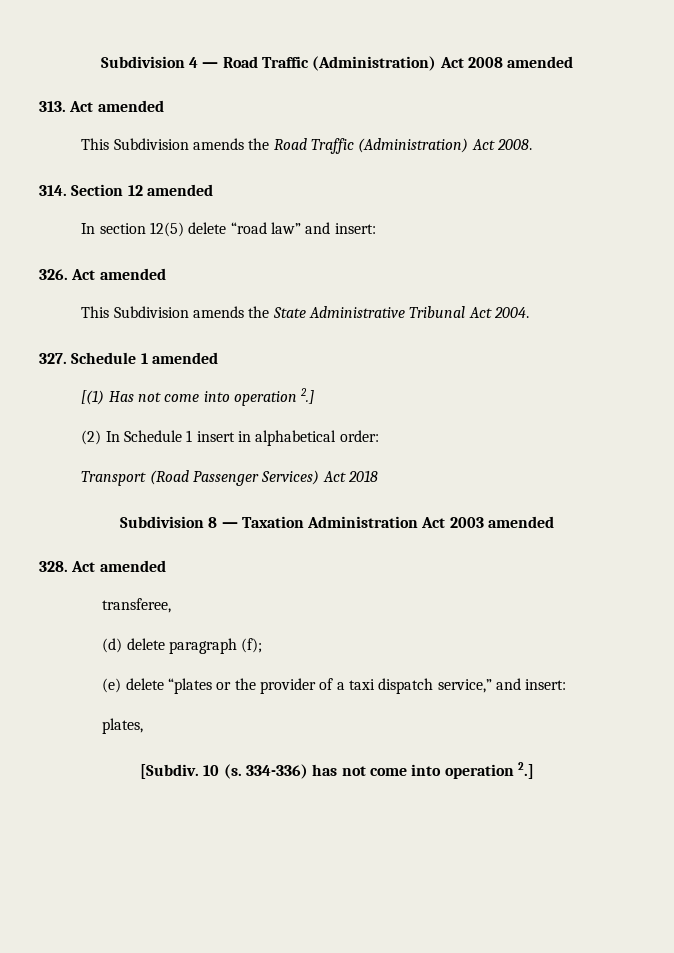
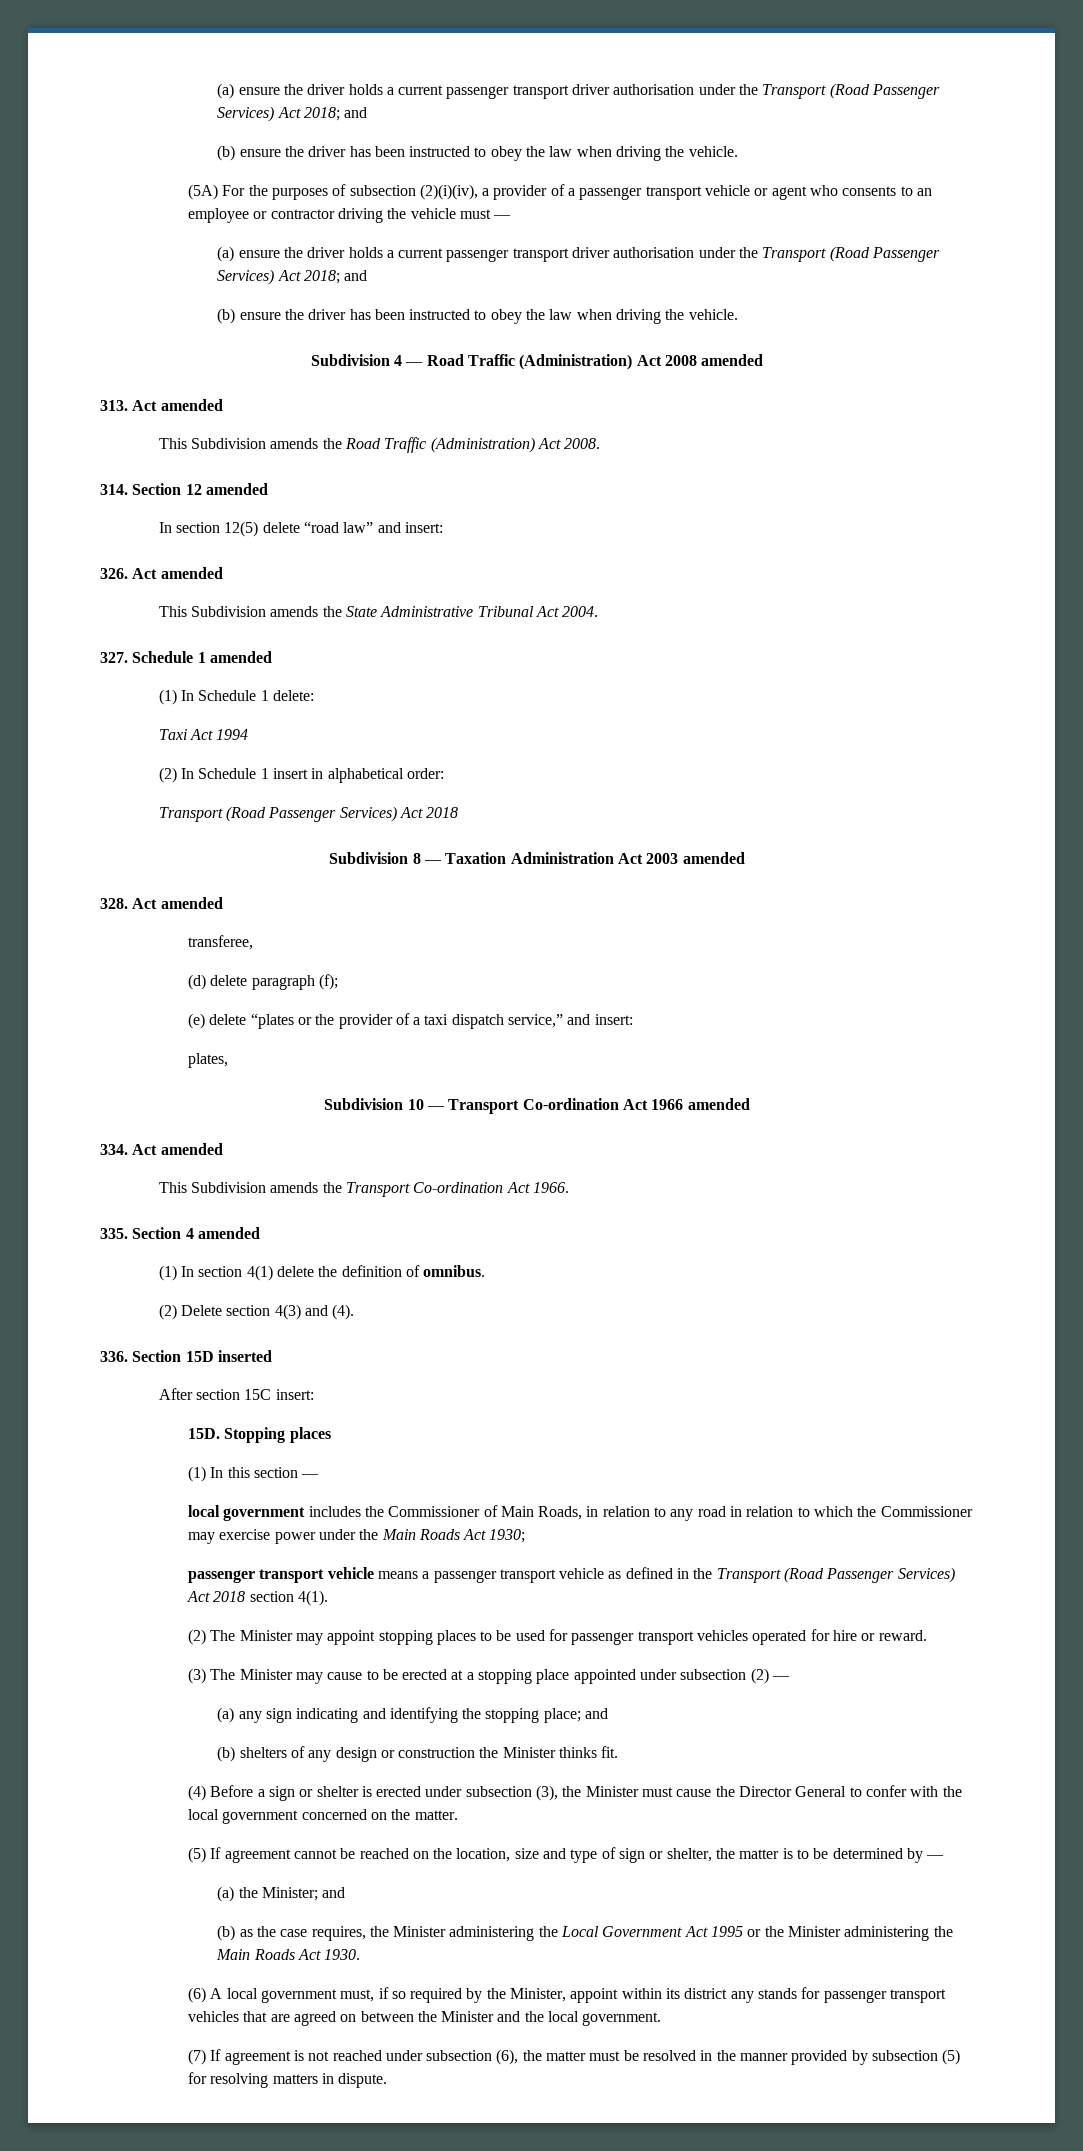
(100, 62) none -> [217,83,941,99] [217,106,368,122] [217,145,738,161] [187,184,932,200] [187,208,512,223] [217,246,941,262] [217,269,368,285] [217,308,738,324] (a) ensure the driver holds a current passenger transport driver authorisation under the Transport (Road Passenger Services) Act 2018; and // (b) ensure the driver has been instructed to obey the law when driving the vehicle. // (5A) For the purposes of subsection (2)(i)(iv), a provider of a passenger transport vehicle or agent who consents to an employee or contractor driving the vehicle must — // (a) ensure the driver holds a current passenger transport driver authorisation under the Transport (Road Passenger Services) Act 2018; and // (b) ensure the driver has been instructed to obey the law when driving the vehicle. //
[81,388,315,406] [(1) Has not come into operation 2.] -> [158,689,314,705] [158,729,249,740] (1) In Schedule 1 delete: // Taxi Act 1994
[140,762,534,779] [Subdiv. 10 (s. 334-336) has not come into operation 2.] -> [324,1098,750,1114] [100,1143,223,1155] [158,1182,569,1197] [100,1227,260,1239] [158,1265,486,1281] [158,1304,355,1320] [100,1350,272,1362] [158,1388,314,1400] [187,1427,331,1443] [187,1466,320,1482] [187,1505,973,1521] [187,1529,526,1544] [187,1567,955,1583] [186,1590,328,1606] [187,1629,927,1645] [187,1668,791,1684] [217,1707,609,1723] [217,1746,619,1762] [187,1785,962,1801] [187,1809,458,1824] [187,1847,945,1863] [217,1886,346,1902] [217,1925,953,1941] [216,1949,361,1960] [187,1987,946,2003] [187,2011,662,2026] [187,2049,961,2065] [187,2072,388,2088] Subdivision 10 — Transport Co-ordination Act 1966 amended // 334. Act amended // This Subdivision amends the Transport Co-ordination Act 1966. // 335. Section 4 amended // (1) In section 4(1) delete the definition of omnibus. // (2) Delete section 4(3) and (4). // 336. Section 15D inserted // After section 15C insert: // 15D. Stopping places // (1) In this section — // local government includes the Commissioner of Main Roads, in relation to any road in relation to which the Commissioner may exercise power under the Main Roads Act 1930; // passenger transport vehicle means a passenger transport vehicle as defined in the Transport (Road Passenger Services) Act 2018 section 4(1). // (2) The Minister may appoint stopping places to be used for passenger transport vehicles operated for hire or reward. // (3) The Minister may cause to be erected at a stopping place appointed under subsection (2) — // (a) any sign indicating and identifying the stopping place; and // (b) shelters of any design or construction the Minister thinks fit. // (4) Before a sign or shelter is erected under subsection (3), the Minister must cause the Director General to confer with the local government concerned on the matter. // (5) If agreement cannot be reached on the location, size and type of sign or shelter, the matter is to be determined by — // (a) the Minister; and // (b) as the case requires, the Minister administering the Local Government Act 1995 or the Minister administering the Main Roads Act 1930. // (6) A local government must, if so required by the Minister, appoint within its district any stands for passenger transport vehicles that are agreed on between the Minister and the local government. // (7) If agreement is not reached under subsection (6), the matter must be resolved in the manner provided by subsection (5) for resolving matters in dispute.

